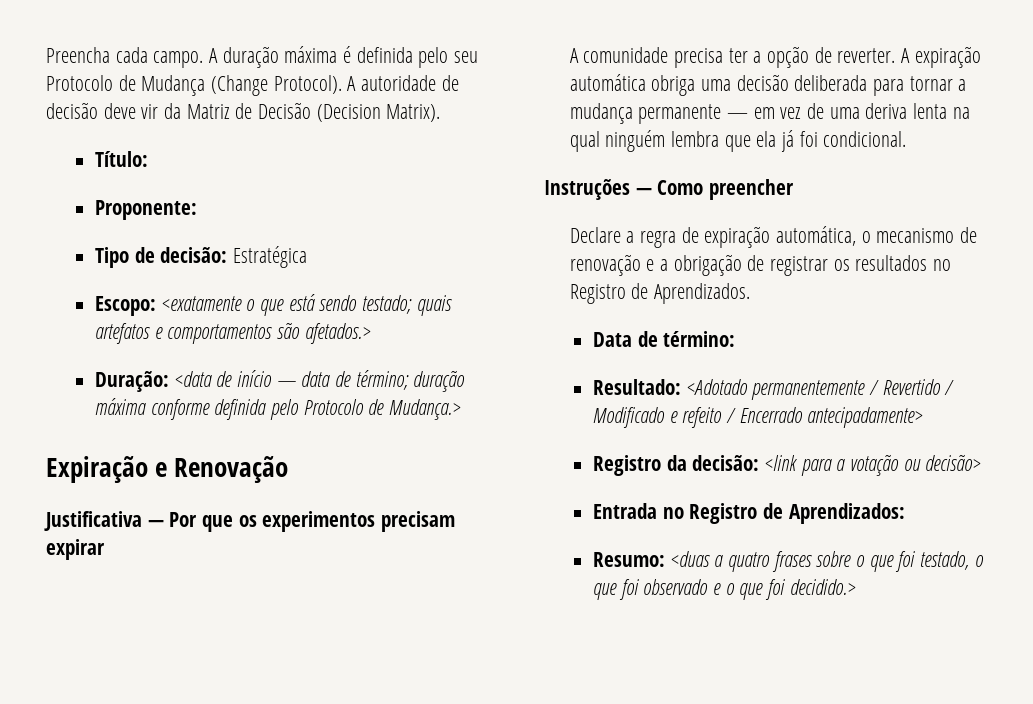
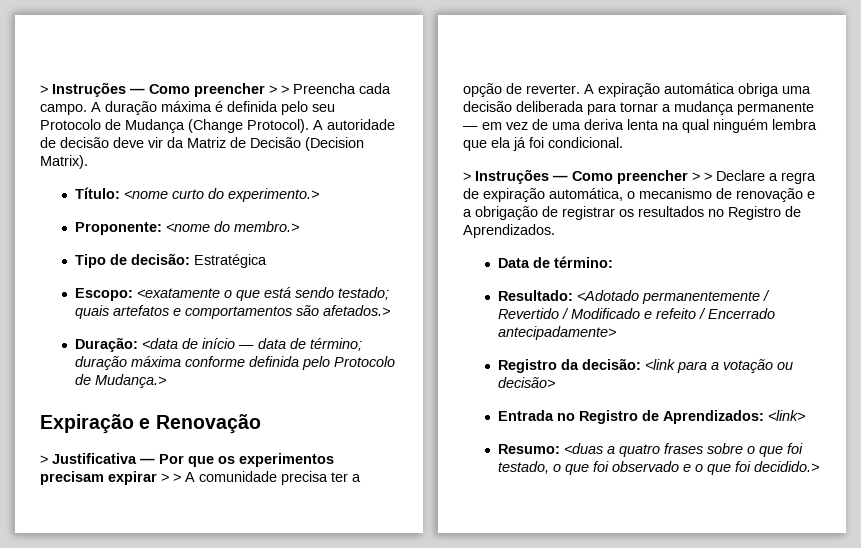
(46, 55) none -> [40,82,289,97] > Instruções — Como preencher > >
[94,200,197,220] // Proponente: -> [124,188,320,202] [75,221,300,235] <nome curto do experimento.> // Proponente: <nome do membro.>
(289, 469) none -> [40,455,48,464] >
(105, 549) // -> [161,473,181,482] > >
[544,179,795,200] Instruções — Como preencher // -> [463,169,712,184] > Instruções — Como preencher > >
(905, 513) none -> [768,410,806,421] <link>

